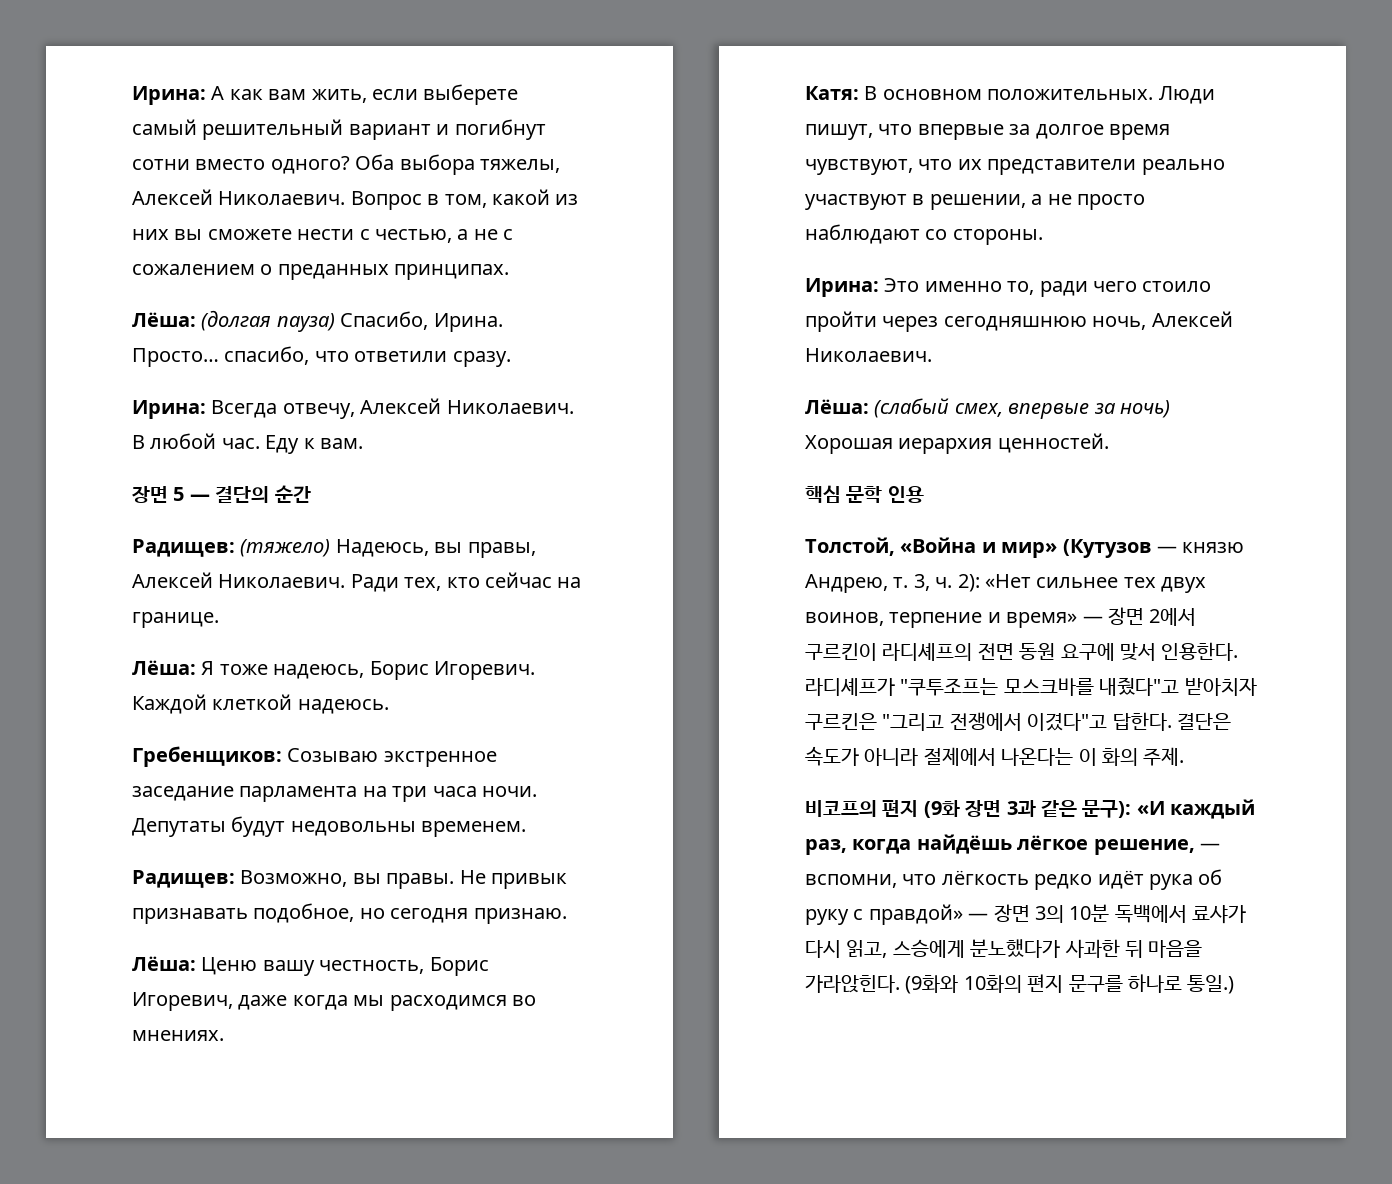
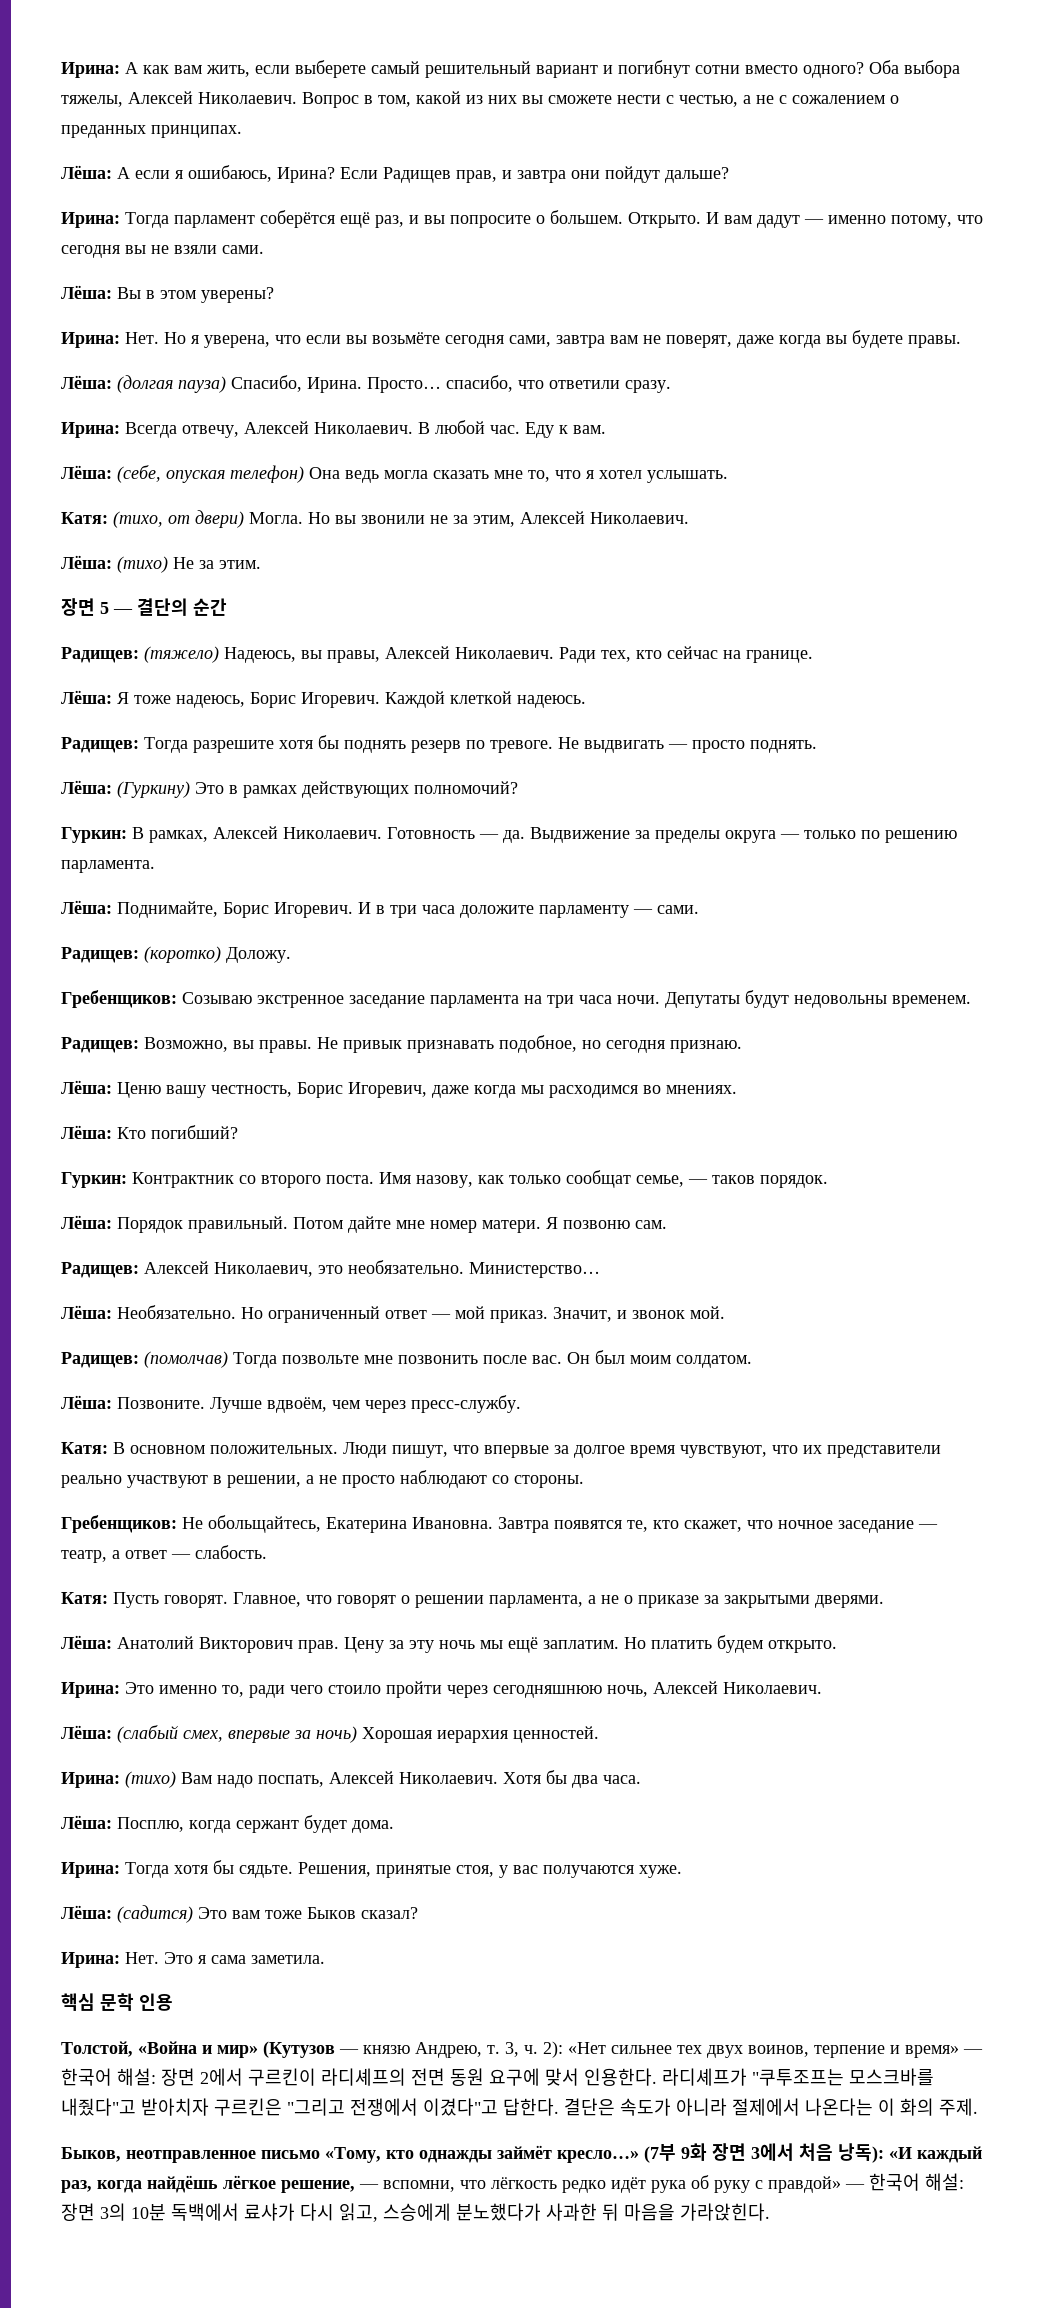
(510, 272) none -> [61,165,729,183] [61,210,983,228] [61,245,264,258] [61,285,274,303] [61,330,961,348] // Лёша: А если я ошибаюсь, Ирина? Если Радищев прав, и завтра они пойдут дальше? // Ирина: Тогда парламент соберётся ещё раз, и вы попросите о большем. Открыто. И вам дадут — именно потому, что сегодня вы не взяли сами. // Лёша: Вы в этом уверены? // Ирина: Нет. Но я уверена, что если вы возьмёте сегодня сами, завтра вам не поверят, даже когда вы будете правы.
(363, 443) none -> [61,465,728,483] [61,510,689,528] [61,555,261,573] // Лёша: (себе, опуская телефон) Она ведь могла сказать мне то, что я хотел услышать. // Катя: (тихо, от двери) Могла. Но вы звонили не за этим, Алексей Николаевич. // Лёша: (тихо) Не за этим.
(389, 706) none -> [61,735,817,753] [61,780,518,798] [61,826,957,843] [61,860,155,873] [61,900,699,918] [61,946,291,963] // Радищев: Тогда разрешите хотя бы поднять резерв по тревоге. Не выдвигать — просто поднять. // Лёша: (Гуркину) Это в рамках действующих полномочий? // Гуркин: В рамках, Алексей Николаевич. Готовность — да. Выдвижение за пределы округа — только по решению парламента. // Лёша: Поднимайте, Борис Игоревич. И в три часа доложите парламенту — сами. // Радищев: (коротко) Доложу.
(224, 1035) none -> [61,1125,238,1139] [61,1170,828,1188] [61,1215,667,1233] [61,1260,600,1278] [61,1305,725,1323] [61,1350,752,1368] [61,1395,521,1413] // Лёша: Кто погибший? // Гуркин: Контрактник со второго поста. Имя назову, как только сообщат семье, — таков порядок. // Лёша: Порядок правильный. Потом дайте мне номер матери. Я позвоню сам. // Радищев: Алексей Николаевич, это необязательно. Министерство… // Лёша: Необязательно. Но ограниченный ответ — мой приказ. Значит, и звонок мой. // Радищев: (помолчав) Тогда позвольте мне позвонить после вас. Он был моим солдатом. // Лёша: Позвоните. Лучше вдвоём, чем через пресс-службу.
(1043, 237) none -> [61,1515,938,1533] [61,1545,267,1563] [61,1592,884,1608] [61,1635,837,1653] // Гребенщиков: Не обольщайтесь, Екатерина Ивановна. Завтра появятся те, кто скажет, что ночное заседание — театр, а ответ — слабость. // Катя: Пусть говорят. Главное, что говорят о решении парламента, а не о приказе за закрытыми дверями. // Лёша: Анатолий Викторович прав. Цену за эту ночь мы ещё заплатим. Но платить будем открыто.
(1109, 443) none -> [61,1770,641,1788] [61,1815,394,1833] [61,1860,682,1878] [61,1905,418,1923] [61,1952,325,1968] // Ирина: (тихо) Вам надо поспать, Алексей Николаевич. Хотя бы два часа. // Лёша: Посплю, когда сержант будет дома. // Ирина: Тогда хотя бы сядьте. Решения, принятые стоя, у вас получаются хуже. // Лёша: (садится) Это вам тоже Быков сказал? // Ирина: Нет. Это я сама заметила.
(1103, 619) none -> [61,2068,156,2086] 한국어 해설:
[805,800,1132,818] 비코프의 편지 (9화 장면 3과 같은 문구): -> [61,2143,884,2163] Быков, неотправленное письмо «Тому, кто однажды займёт кресло…» (7부 9화 장면 3에서 처음 낭독):
(989, 916) none -> [869,2173,964,2191] 한국어 해설:
[905,974,1235,994] (9화와 10화의 편지 문구를 하나로 통일.) -> (770, 2212) none

